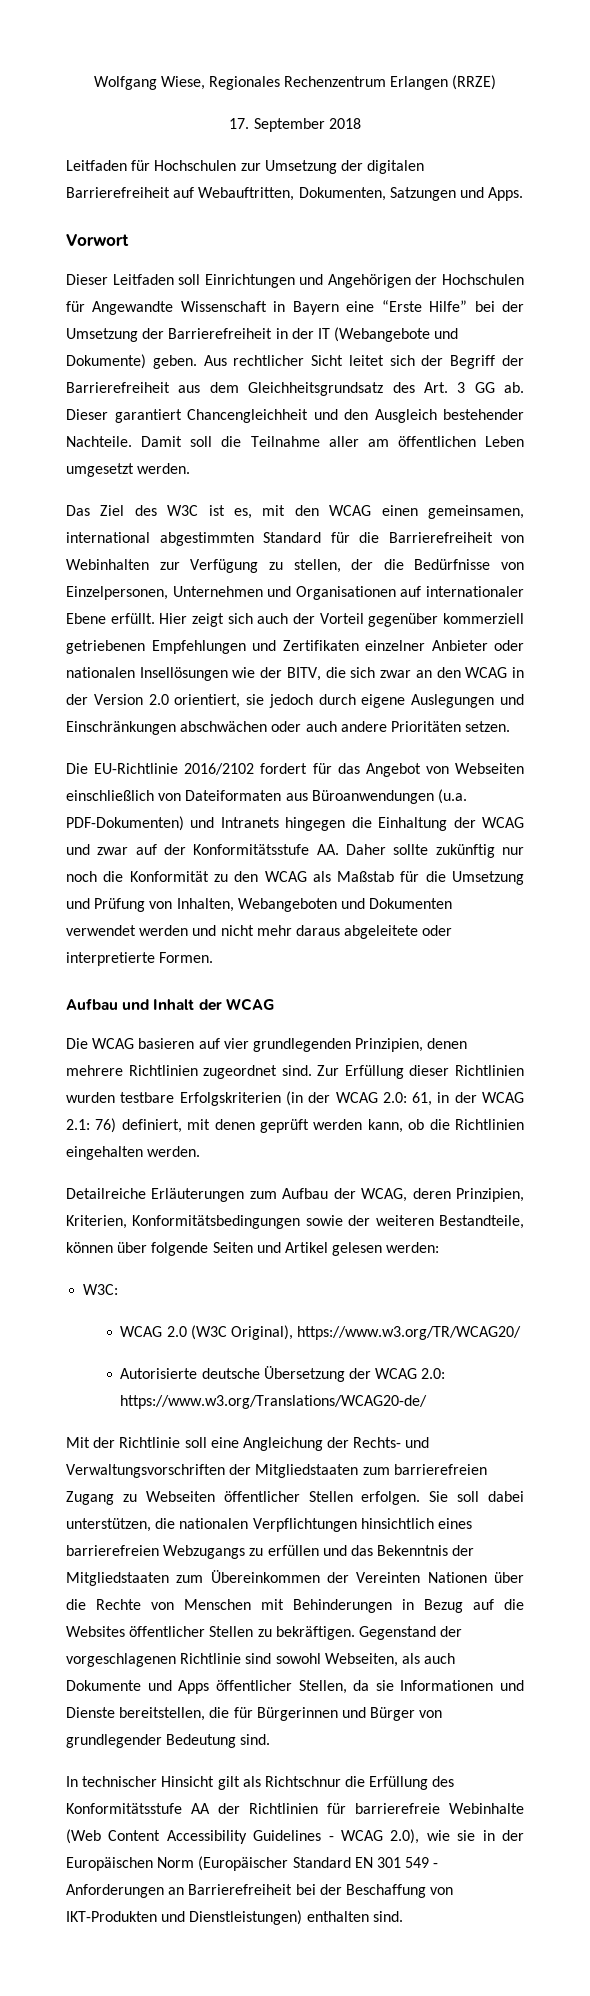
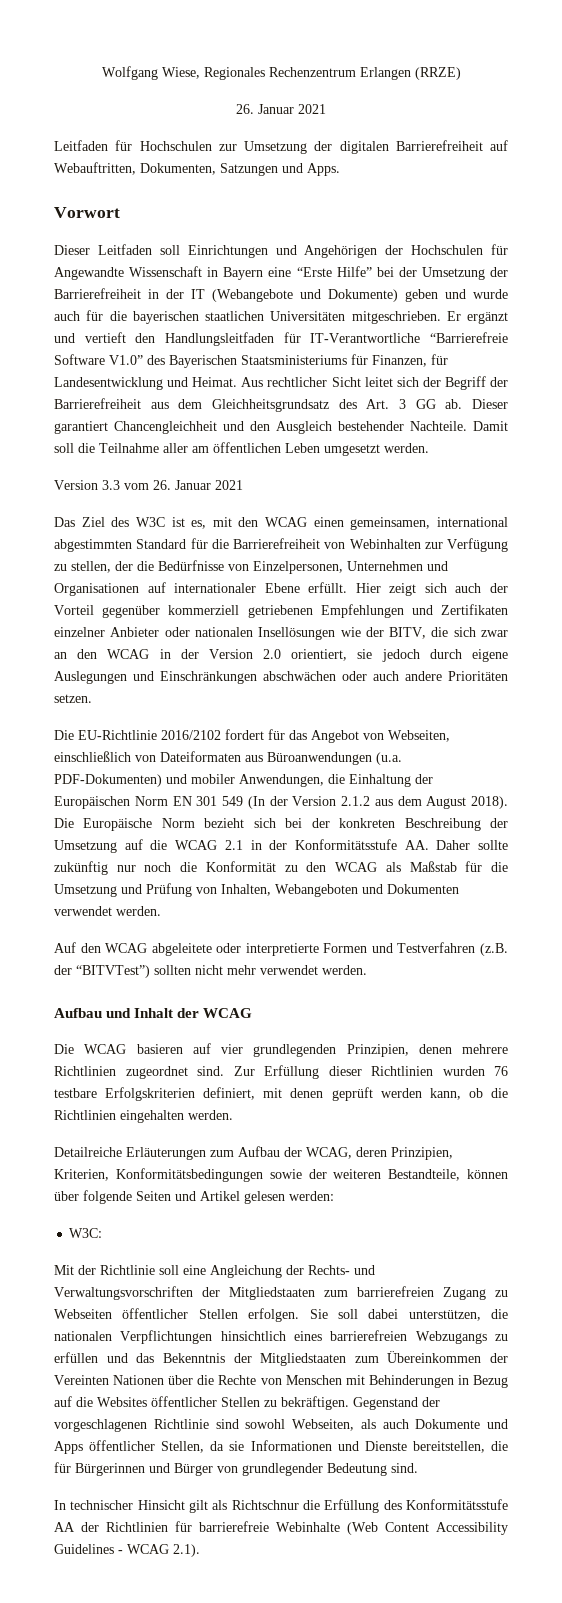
[229,118,361,132] 17. September 2018 -> [236,104,326,114] 26. Januar 2021
[152,355,197,369] geben. -> [405,289,508,302] [54,310,508,324] [54,332,508,346] [54,354,448,368] [54,377,238,390] geben und wurde auch für die bayerischen staatlichen Universitäten mitgeschrieben. Er ergänzt und vertieft den Handlungsleitfaden für IT-Verantwortliche “Barrierefreie Software V1.0” des Bayerischen Staatsministeriums für Finanzen, für Landesentwicklung und Heimat.
(191, 468) none -> [54,480,243,490] // Version 3.3 vom 26. Januar 2021
[455,763,524,774] Webseiten -> [388,730,450,742] Webseiten,
[220,817,346,831] Intranets hingegen -> [191,774,324,787] mobiler Anwendungen,
[482,817,524,828] [66,844,157,855] WCAG und zwar auf -> [54,796,508,809] [54,818,509,831] [54,839,262,853] Europäischen Norm EN 301 549 (In der Version 2.1.2 aus dem August 2018). Die Europäische Norm bezieht sich bei der konkreten Beschreibung der Umsetzung auf die WCAG 2.1 in
[139,925,453,939] [66,952,214,966] werden und nicht mehr daraus abgeleitete oder interpretierte Formen. -> [116,906,161,916] [54,942,508,956] [54,965,367,978] werden. // Auf den WCAG abgeleitete oder interpretierte Formen und Testverfahren (z.B. der “BITVTest”) sollten nicht mehr verwendet werden.
(115, 1097) none -> [494,1066,508,1076] 76
[285,1091,525,1106] [66,1118,117,1133] (in der WCAG 2.0: 61, in der WCAG 2.1: 76) -> (196, 1094) none
[120,1325,522,1340] [120,1366,446,1382] [120,1395,428,1409] // WCAG 2.0 (W3C Original), https://www.w3.org/TR/WCAG20/ // Autorisierte deutsche Übersetzung der WCAG 2.0: https://www.w3.org/Translations/WCAG20-de/ -> (103, 1233) none
[390,1829,524,1844] [66,1856,439,1871] [66,1884,454,1898] [66,1910,403,1925] 2.0), wie sie in der Europäischen Norm (Europäischer Standard EN 301 549 - Anforderungen an Barrierefreiheit bei der Beschaffung von IKT-Produkten und Dienstleistungen) enthalten sind. -> [173,1544,200,1557] 2.1).

